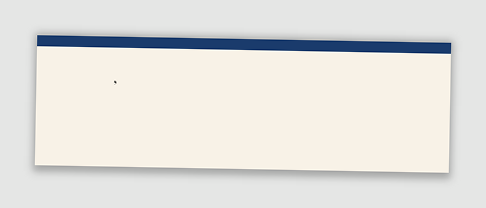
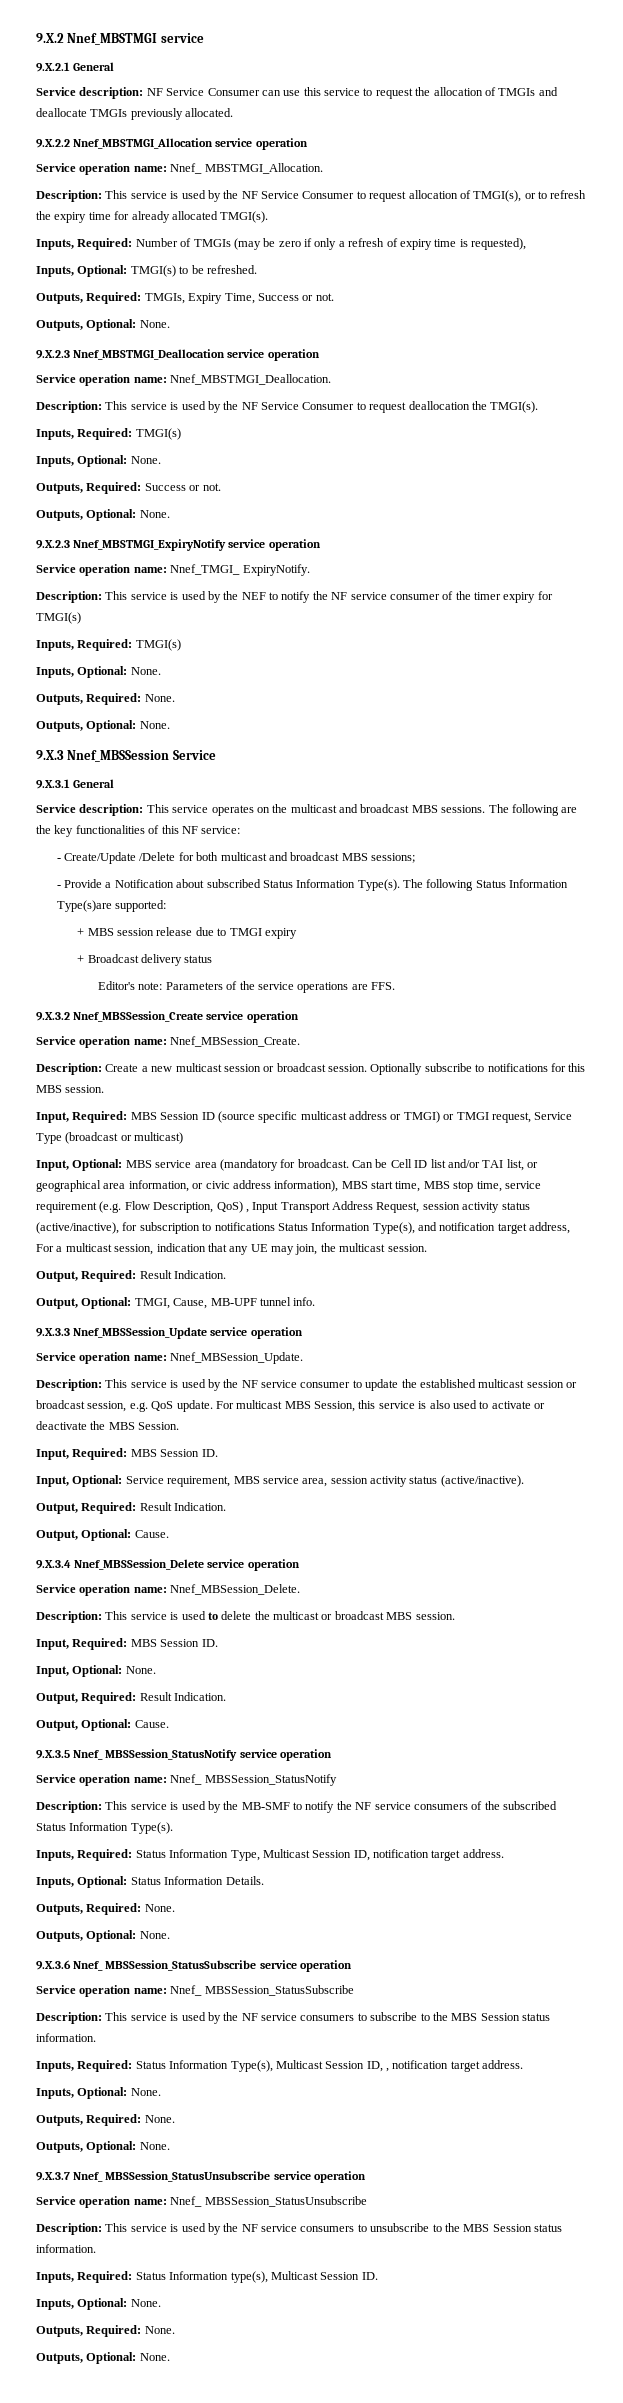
[113,80,118,85] , -> [36,33,204,45] [36,62,115,72] [36,87,558,99] [36,108,234,120] [36,138,308,150] [36,163,323,175] [36,190,587,202] [36,211,269,223] [36,238,526,250] [36,265,257,277] [36,292,334,304] [36,319,170,331] [36,349,320,361] [36,374,332,386] [36,401,539,413] [36,428,181,440] [36,455,161,467] [36,482,221,494] [36,509,170,521] [36,539,321,551] [36,564,310,576] [36,591,553,603] [36,612,81,624] [36,639,181,651] [36,666,161,678] [36,693,175,705] [36,720,170,732] [36,750,216,762] [36,779,115,789] [36,804,578,816] [36,825,241,837] [56,852,416,864] [56,879,569,891] [56,900,167,912] [77,927,297,939] [77,954,213,966] [98,981,396,993] [36,1011,299,1023] [36,1036,301,1048] [36,1063,586,1075] [36,1085,105,1093] [36,1111,573,1123] [36,1132,184,1144] [36,1159,538,1171] [36,1180,541,1192] [36,1201,530,1213] [36,1222,571,1234] [36,1243,427,1255] [36,1270,227,1282] [36,1297,316,1309] [36,1327,303,1339] [36,1352,304,1364] [36,1379,577,1391] [36,1400,545,1412] [36,1421,180,1430] [36,1448,218,1460] [36,1475,524,1487] [36,1502,227,1514] [36,1529,169,1541] [36,1559,300,1571] [36,1584,301,1596] [36,1611,455,1623] [36,1638,218,1650] [36,1665,156,1677] [36,1692,227,1704] [36,1719,169,1731] [36,1749,332,1761] [36,1774,337,1786] [36,1801,557,1813] [36,1822,173,1834] [36,1849,504,1861] [36,1876,264,1888] [36,1903,175,1915] [36,1930,170,1942] [36,1960,352,1972] [36,1985,354,1997] [36,2012,550,2024] [36,2033,96,2042] [36,2060,524,2072] [36,2087,161,2099] [36,2114,175,2126] [36,2141,170,2153] [36,2171,366,2183] [36,2196,367,2208] [36,2223,562,2235] [36,2244,96,2253] [36,2271,378,2283] [36,2298,161,2310] [36,2325,175,2337] [36,2352,170,2364] 9.X.2 Nnef_MBSTMGI service // 9.X.2.1 General // Service description: NF Service Consumer can use this service to request the allocation of TMGIs and deallocate TMGIs previously allocated. // 9.X.2.2 Nnef_MBSTMGI_Allocation service operation // Service operation name: Nnef_ MBSTMGI_Allocation. // Description: This service is used by the NF Service Consumer to request allocation of TMGI(s), or to refresh the expiry time for already allocated TMGI(s). // Inputs, Required: Number of TMGIs (may be zero if only a refresh of expiry time is requested), // Inputs, Optional: TMGI(s) to be refreshed. // Outputs, Required: TMGIs, Expiry Time, Success or not. // Outputs, Optional: None. // 9.X.2.3 Nnef_MBSTMGI_Deallocation service operation // Service operation name: Nnef_MBSTMGI_Deallocation. // Description: This service is used by the NF Service Consumer to request deallocation the TMGI(s). // Inputs, Required: TMGI(s) // Inputs, Optional: None. // Outputs, Required: Success or not. // Outputs, Optional: None. // 9.X.2.3 Nnef_MBSTMGI_ExpiryNotify service operation // Service operation name: Nnef_TMGI_ ExpiryNotify. // Description: This service is used by the NEF to notify the NF service consumer of the timer expiry for TMGI(s) // Inputs, Required: TMGI(s) // Inputs, Optional: None. // Outputs, Required: None. // Outputs, Optional: None. // 9.X.3 Nnef_MBSSession Service // 9.X.3.1 General // Service description: This service operates on the multicast and broadcast MBS sessions. The following are the key functionalities of this NF service: // - Create/Update /Delete for both multicast and broadcast MBS sessions; // - Provide a Notification about subscribed Status Information Type(s). The following Status Information Type(s)are supported: // + MBS session release due to TMGI expiry // + Broadcast delivery status // Editor's note: Parameters of the service operations are FFS. // 9.X.3.2 Nnef_MBSSession_Create service operation // Service operation name: Nnef_MBSession_Create. // Description: Create a new multicast session or broadcast session. Optionally subscribe to notifications for this MBS session. // Input, Required: MBS Session ID (source specific multicast address or TMGI) or TMGI request, Service Type (broadcast or multicast) // Input, Optional: MBS service area (mandatory for broadcast. Can be Cell ID list and/or TAI list, or geographical area information, or civic address information), MBS start time, MBS stop time, service requirement (e.g. Flow Description, QoS) , Input Transport Address Request, session activity status (active/inactive), for subscription to notifications Status Information Type(s), and notification target address, For a multicast session, indication that any UE may join, the multicast session. // Output, Required: Result Indication. // Output, Optional: TMGI, Cause, MB-UPF tunnel info. // 9.X.3.3 Nnef_MBSSession_Update service operation // Service operation name: Nnef_MBSession_Update. // Description: This service is used by the NF service consumer to update the established multicast session or broadcast session, e.g. QoS update. For multicast MBS Session, this service is also used to activate or deactivate the MBS Session. // Input, Required: MBS Session ID. // Input, Optional: Service requirement, MBS service area, session activity status (active/inactive). // Output, Required: Result Indication. // Output, Optional: Cause. // 9.X.3.4 Nnef_MBSSession_Delete service operation // Service operation name: Nnef_MBSession_Delete. // Description: This service is used to delete the multicast or broadcast MBS session. // Input, Required: MBS Session ID. // Input, Optional: None. // Output, Required: Result Indication. // Output, Optional: Cause. // 9.X.3.5 Nnef_ MBSSession_StatusNotify service operation // Service operation name: Nnef_ MBSSession_StatusNotify // Description: This service is used by the MB-SMF to notify the NF service consumers of the subscribed Status Information Type(s). // Inputs, Required: Status Information Type, Multicast Session ID, notification target address. // Inputs, Optional: Status Information Details. // Outputs, Required: None. // Outputs, Optional: None. // 9.X.3.6 Nnef_ MBSSession_StatusSubscribe service operation // Service operation name: Nnef_ MBSSession_StatusSubscribe // Description: This service is used by the NF service consumers to subscribe to the MBS Session status information. // Inputs, Required: Status Information Type(s), Multicast Session ID, , notification target address. // Inputs, Optional: None. // Outputs, Required: None. // Outputs, Optional: None. // 9.X.3.7 Nnef_ MBSSession_StatusUnsubscribe service operation // Service operation name: Nnef_ MBSSession_StatusUnsubscribe // Description: This service is used by the NF service consumers to unsubscribe to the MBS Session status information. // Inputs, Required: Status Information type(s), Multicast Session ID. // Inputs, Optional: None. // Outputs, Required: None. // Outputs, Optional: None.

